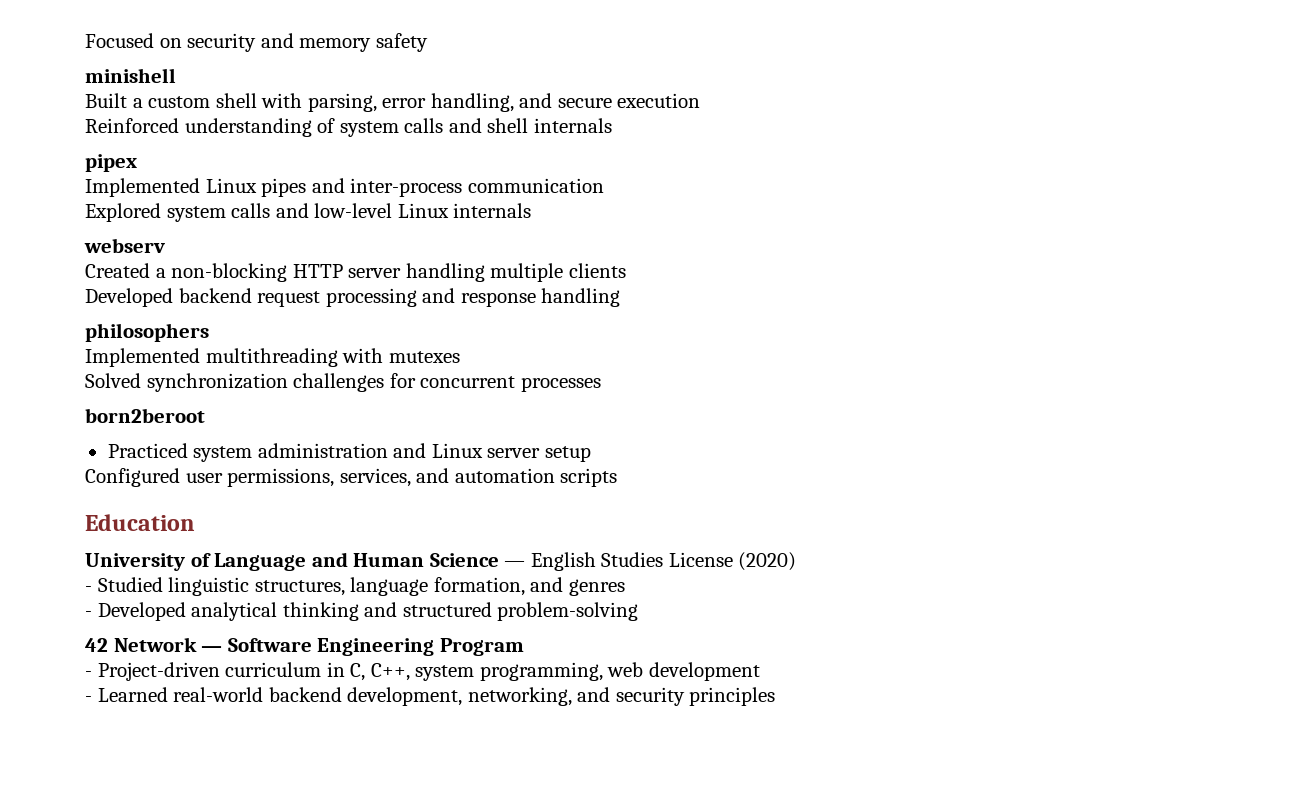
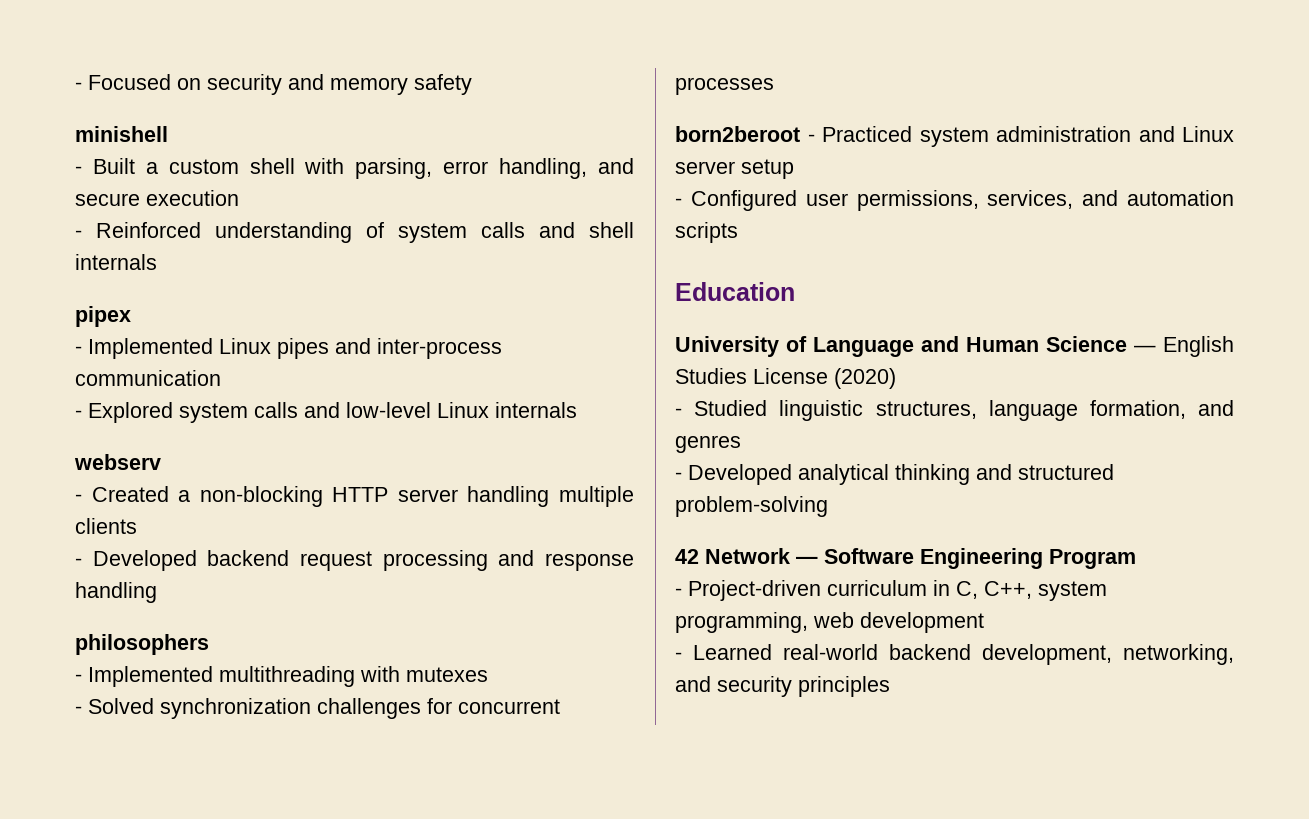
(85, 40) none -> [75,82,82,90] -
(176, 75) none -> [75,166,82,174] -
(701, 100) none -> [75,230,82,238] -
(137, 163) none -> [75,346,82,354] -
(604, 185) none -> [75,410,82,418] -
(165, 245) none -> [75,494,82,502] -
(626, 270) none -> [75,558,82,566] -
(209, 332) none -> [75,674,82,682] -
(460, 357) none -> [75,706,82,714] -
(205, 415) // -> [807,134,815,142] -
(591, 454) none -> [675,198,682,206] -

